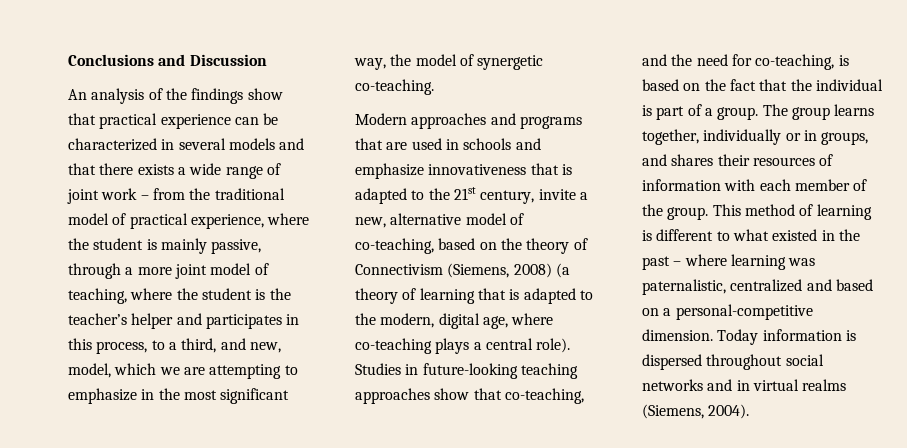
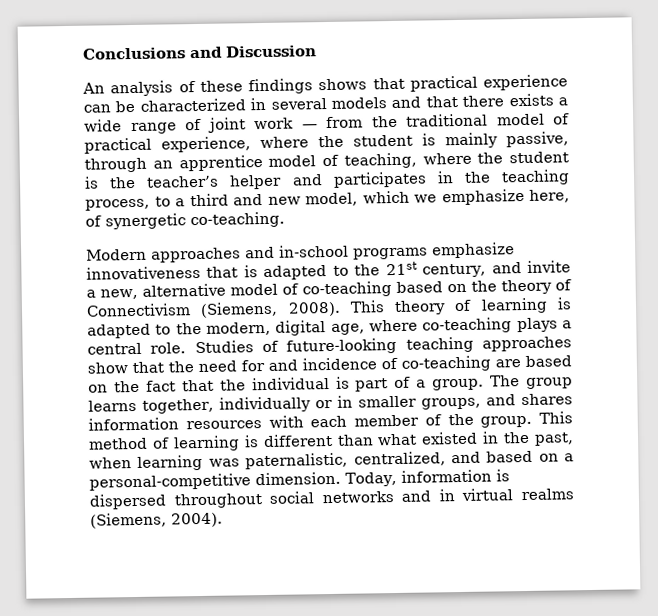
[165,88,283,104] the findings show -> [199,78,368,95] these findings shows
[140,195,149,200] – -> [301,124,318,129] —
[125,264,207,279] a more joint -> [152,155,263,172] an apprentice
[68,338,92,350] this -> [463,169,570,186] the teaching
[181,338,281,353] [68,363,298,379] [68,388,290,404] [354,54,457,70] third, and new, model, which we are attempting to emphasize in the most significant way, the model -> [189,188,570,207] third and new model, which we emphasize here,
[519,116,582,129] [355,138,541,150] programs that are used in schools and -> [279,244,428,260] in-school programs
(535, 197) none -> [491,262,522,274] and
[355,238,434,254] co-teaching, -> [301,281,392,298] co-teaching
[513,263,570,278] 2008) (a -> [287,300,385,317] 2008). This
[477,288,506,300] that -> (548, 305) none
[536,338,571,353] [355,363,419,375] role). Studies in -> [150,340,279,354] role. Studies of
[504,388,584,404] [642,54,667,66] co-teaching, and -> (164, 367) none
[755,54,849,70] co-teaching, is -> [268,355,521,372] and incidence of co-teaching are
(817, 135) none -> [357,395,417,408] smaller
[717,154,834,166] [642,179,721,191] their resources of information -> [88,417,262,431] information resources
[716,231,730,241] to -> [336,434,374,446] than
[642,254,727,270] past – where -> [533,432,574,446] [89,457,132,469] past, when
[730,279,803,292] centralized -> [353,451,446,467] centralized,
[717,329,759,345] Today -> [345,471,397,487] Today,

